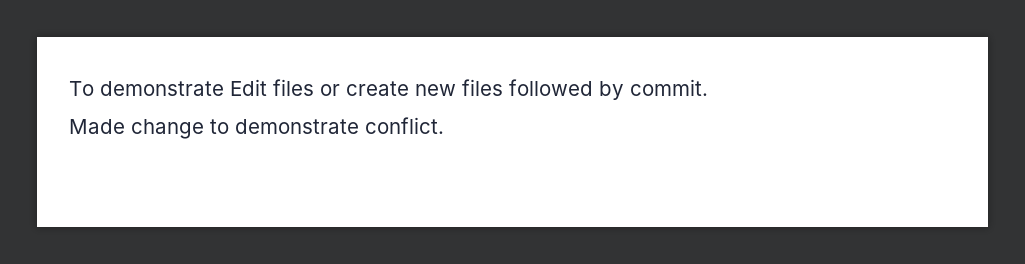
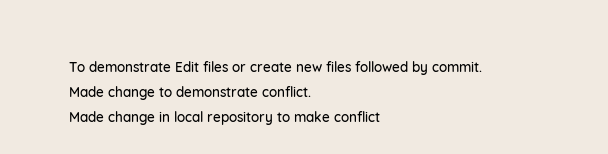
(444, 125) none -> [69,111,380,125] // Made change in local repository to make conflict

